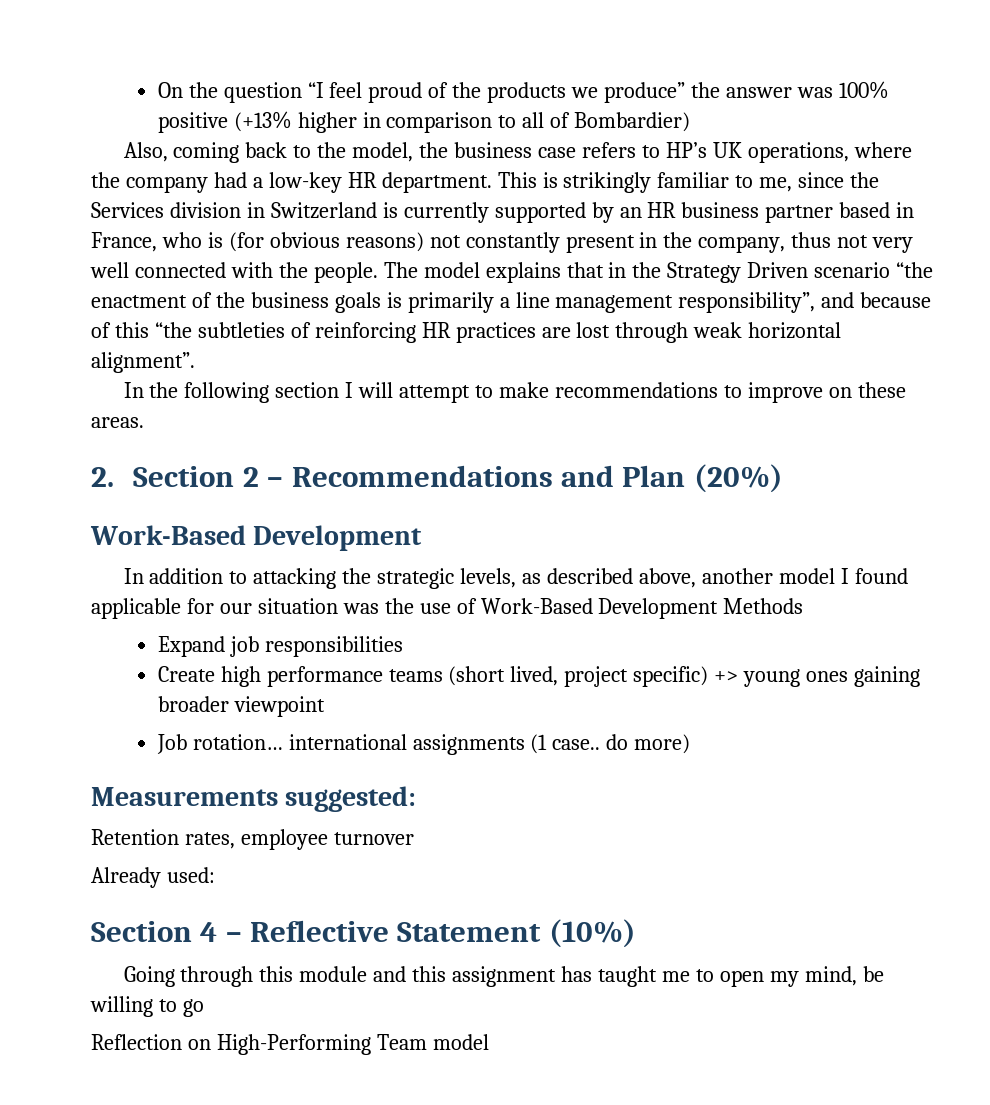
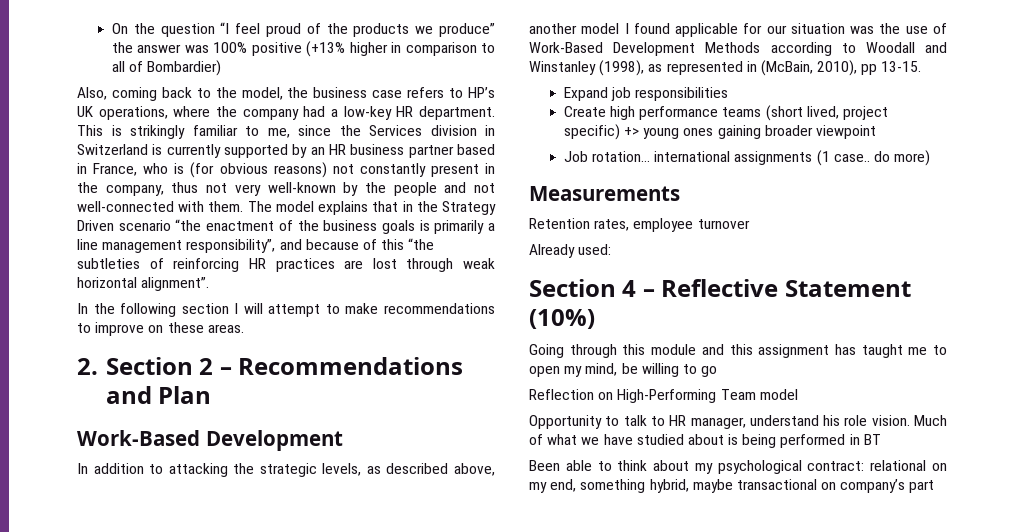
[90,262,378,283] well connected with the people. -> [267,182,495,196] [77,201,244,212] well-known by the people and not well-connected with them.
[693,464,783,493] (20%) -> (212, 395) none
(804, 606) none -> [770,42,947,56] [529,60,922,76] according to Woodall and Winstanley (1998), as represented in (McBain, 2010), pp 13-15.
[285,786,417,812] suggested: -> (680, 193) none
(489, 1042) none -> [529,415,947,429] [529,434,881,448] [529,460,947,474] [529,479,935,493] // Opportunity to talk to HR manager, understand his role vision. Much of what we have studied about is being performed in BT // Been able to think about my psychological contract: relational on my end, something hybrid, maybe transactional on company’s part

